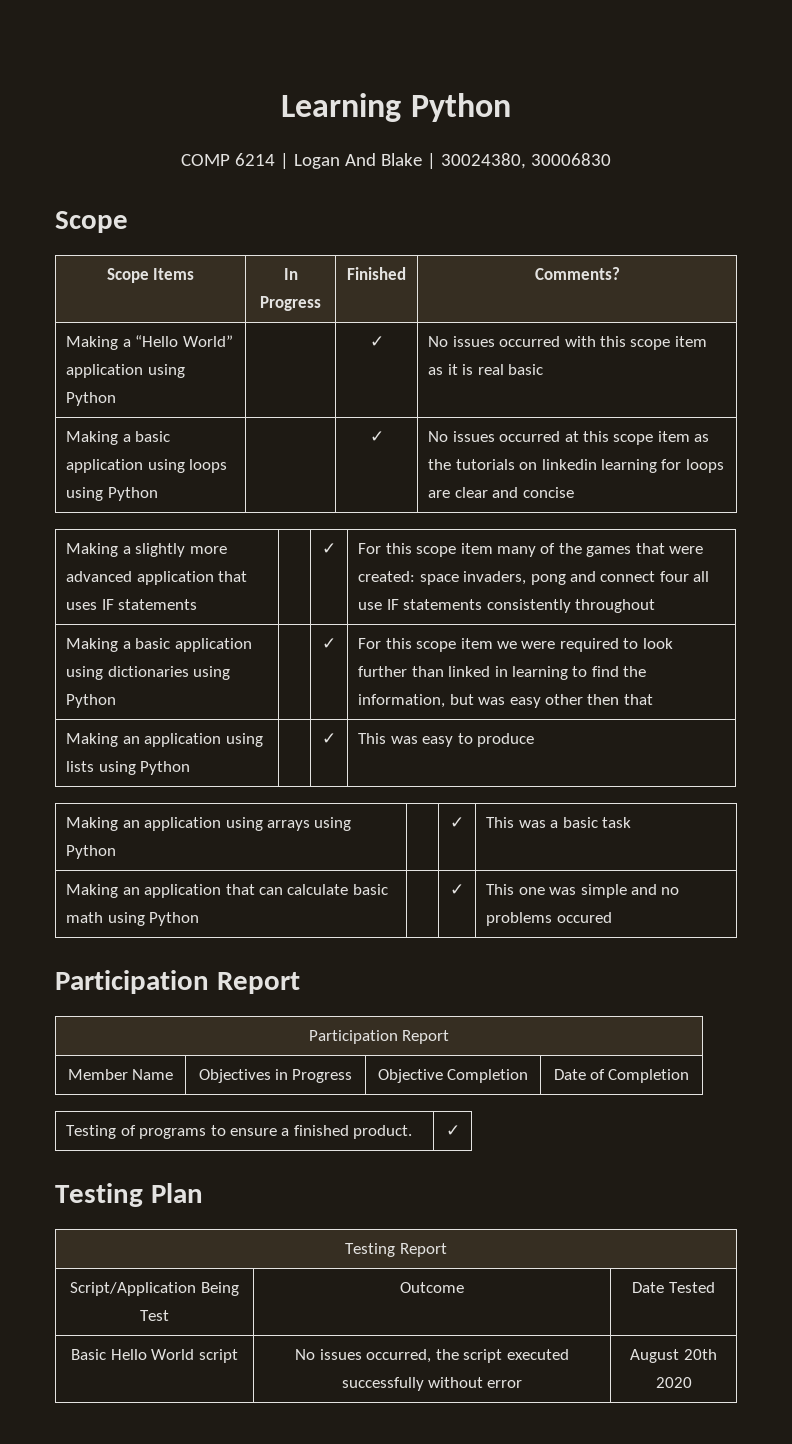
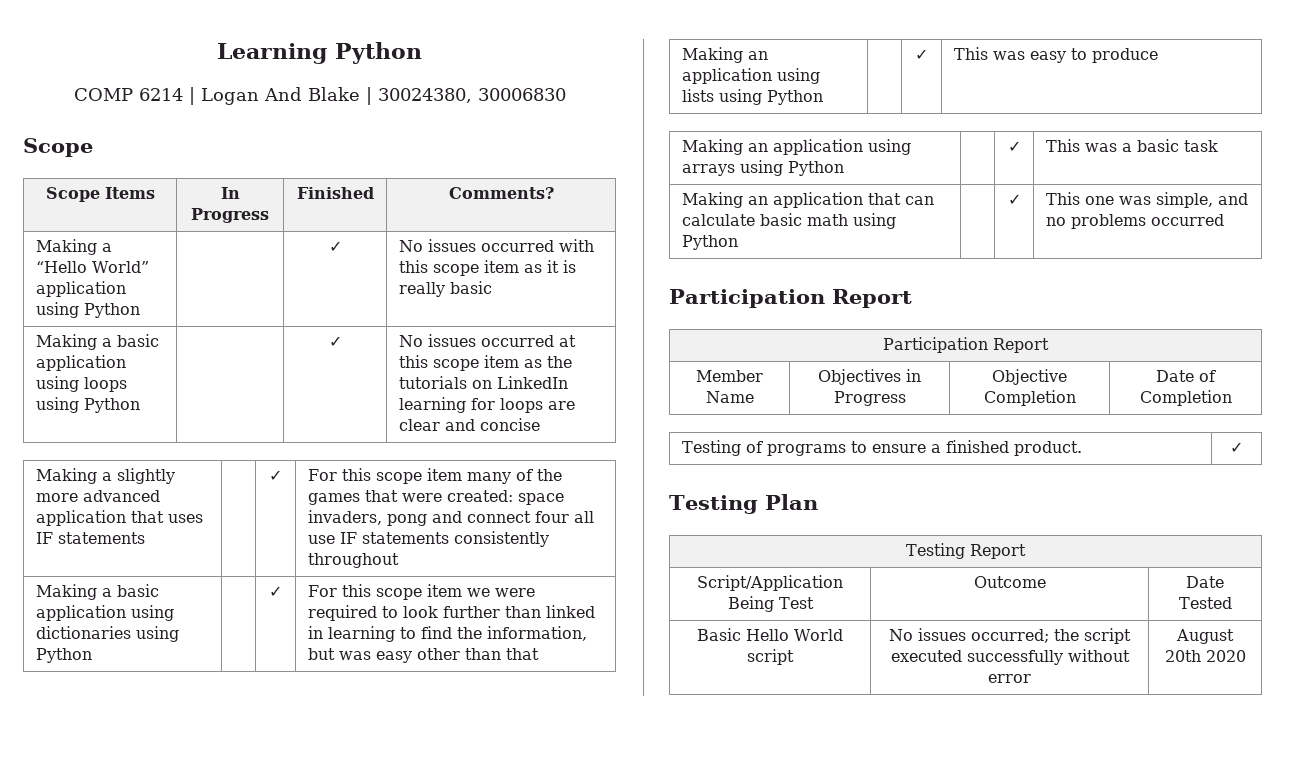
[477,364,504,375] real -> [398,282,445,297] really
[541,459,597,470] linkedin -> [496,376,568,389] LinkedIn
[587,694,620,705] then -> [464,648,501,660] than
[580,884,627,898] simple -> [1155,192,1213,208] simple,
[556,912,612,923] occured -> [1150,214,1224,226] occurred
[366,1349,432,1363] occurred, -> [971,629,1049,643] occurred;

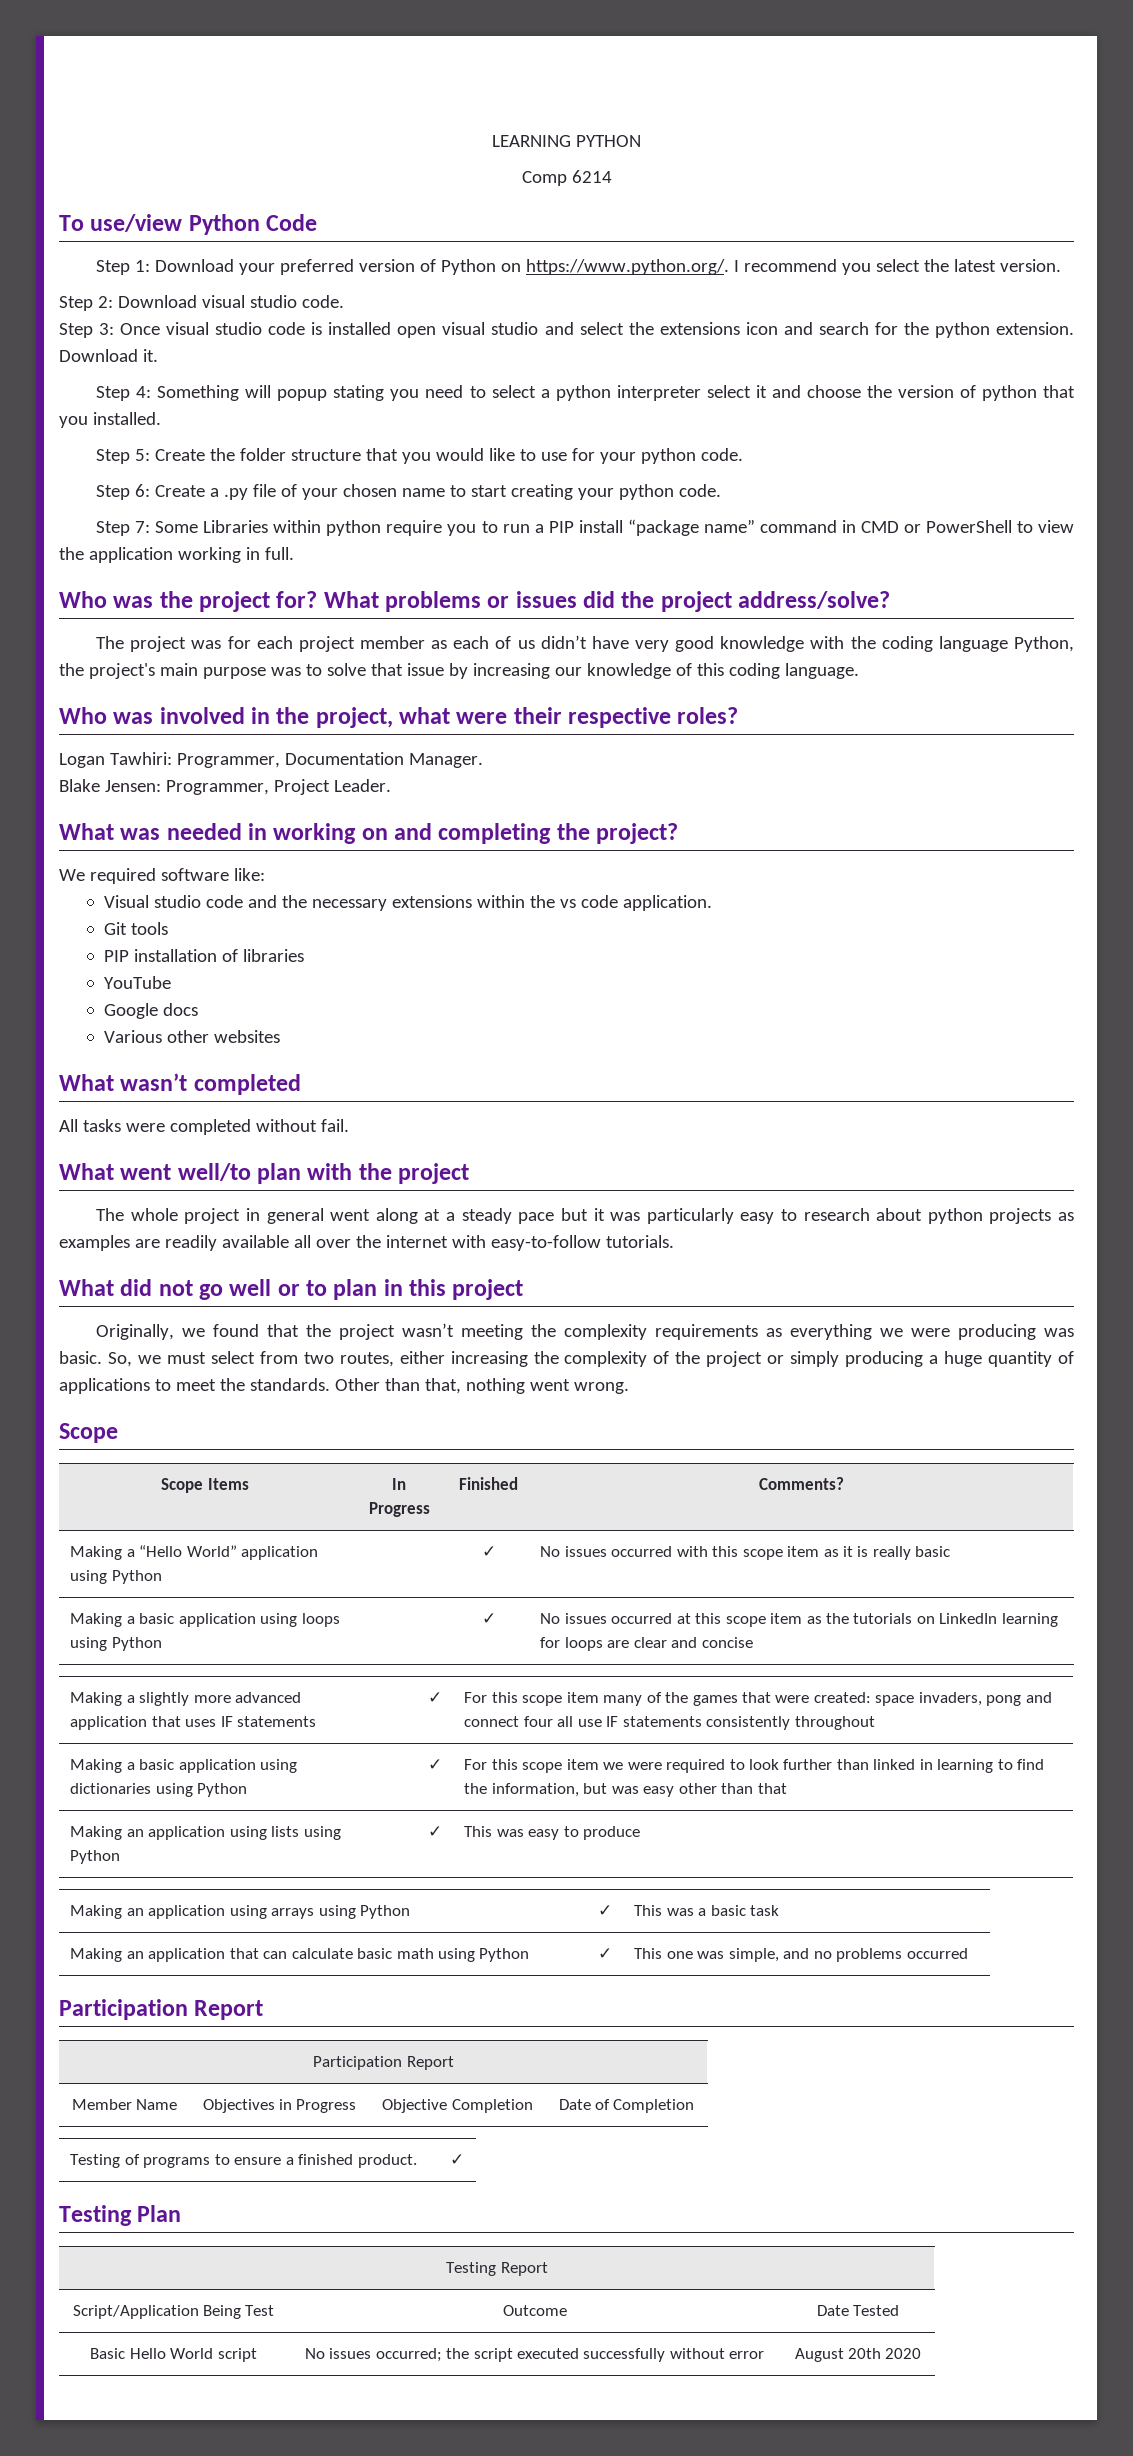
[217,42,422,64] [73,87,566,105] Learning Python // COMP 6214 | Logan And Blake | 30024380, 30006830 -> [492,135,641,147] [521,170,612,186] [59,214,318,235] [96,259,1062,275] [59,295,344,311] [59,322,1074,338] [59,349,158,362] [96,385,1075,401] [59,412,161,428] [96,448,744,464] [96,484,722,500] [96,519,1074,536] [59,547,294,563] [59,591,891,612] [96,635,1074,652] [59,663,859,679] [59,707,739,728] [59,752,483,768] [59,779,391,795] [59,823,679,844] [59,868,265,884] [103,895,712,911] [103,922,168,935] [103,949,304,962] [103,976,171,989] [103,1003,198,1019] [103,1030,280,1043] [59,1073,301,1095] [59,1119,349,1135] [59,1163,470,1184] [96,1208,1074,1224] [59,1235,674,1251] [59,1279,524,1300] [96,1323,1074,1340] [59,1351,1075,1367] [59,1378,629,1394] LEARNING PYTHON // Comp 6214 // To use/view Python Code // Step 1: Download your preferred version of Python on https://www.python.org/. I recommend you select the latest version. // Step 2: Download visual studio code. // Step 3: Once visual studio code is installed open visual studio and select the extensions icon and search for the python extension. Download it. // Step 4: Something will popup stating you need to select a python interpreter select it and choose the version of python that you installed. // Step 5: Create the folder structure that you would like to use for your python code. // Step 6: Create a .py file of your chosen name to start creating your python code. // Step 7: Some Libraries within python require you to run a PIP install “package name” command in CMD or PowerShell to view the application working in full. // Who was the project for? What problems or issues did the project address/solve? // The project was for each project member as each of us didn’t have very good knowledge with the coding language Python, the project's main purpose was to solve that issue by increasing our knowledge of this coding language. // Who was involved in the project, what were their respective roles? // Logan Tawhiri: Programmer, Documentation Manager. // Blake Jensen: Programmer, Project Leader. // What was needed in working on and completing the project? // We required software like: // Visual studio code and the necessary extensions within the vs code application. // Git tools // PIP installation of libraries // YouTube // Google docs // Various other websites // What wasn’t completed // All tasks were completed without fail. // What went well/to plan with the project // The whole project in general went along at a steady pace but it was particularly easy to research about python projects as examples are readily available all over the internet with easy-to-follow tutorials. // What did not go well or to plan in this project // Originally, we found that the project wasn’t meeting the complexity requirements as everything we were producing was basic. So, we must select from two routes, either increasing the complexity of the project or simply producing a huge quantity of applications to meet the standards. Other than that, nothing went wrong.

